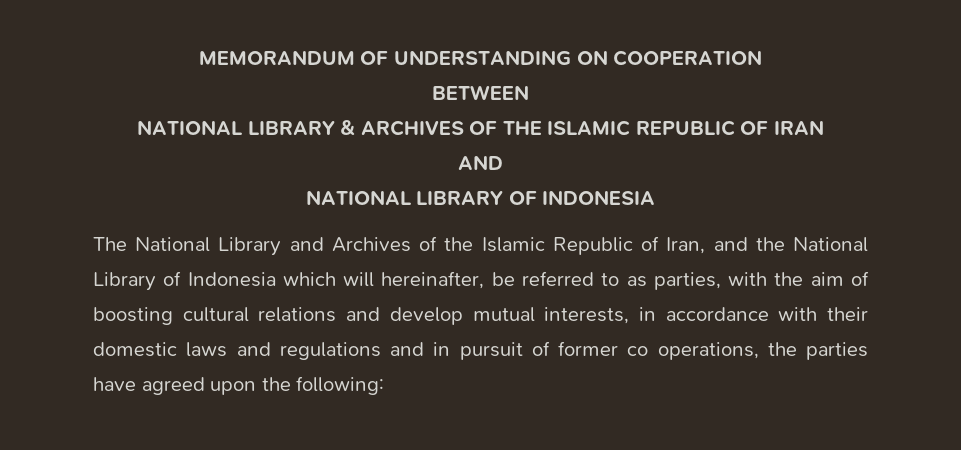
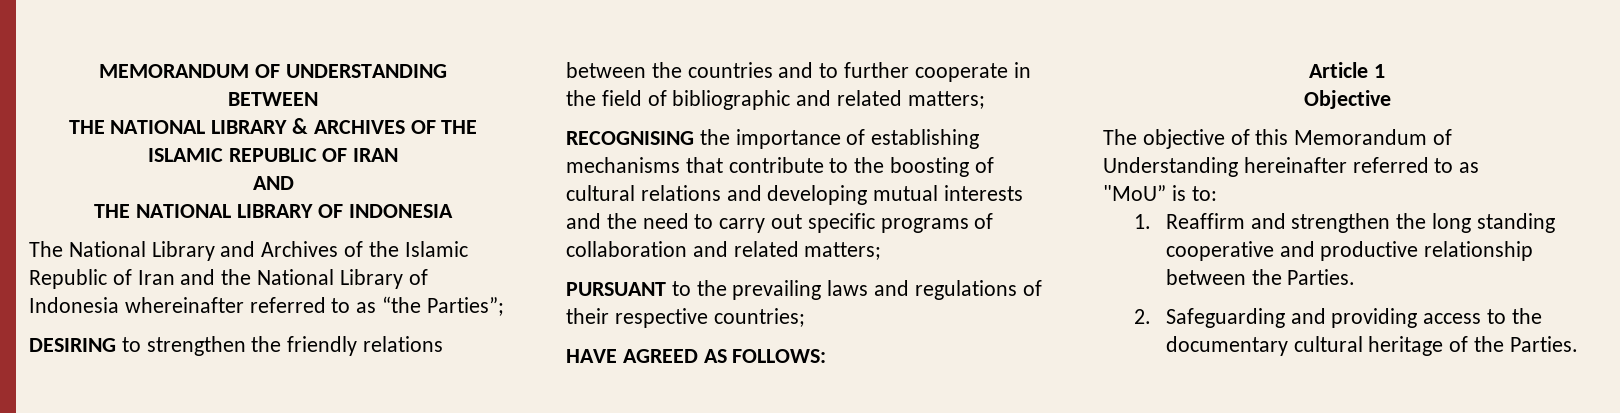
[576,50,763,66] ON COOPERATION -> (447, 71) none
(529, 92) none -> [68,120,105,134] THE
(503, 162) none -> [94,204,131,218] THE
[666,237,706,254] Iran, -> [137,270,175,285] Iran
[282,271,870,290] [93,307,869,325] [93,341,868,360] [93,376,385,395] which will hereinafter, be referred to as parties, with the aim of boosting cultural relations and develop mutual interests, in accordance with their domestic laws and regulations and in pursuit of former co operations, the parties have agreed upon the following: -> [124,296,504,316] [29,336,444,356] [566,62,1031,82] [566,90,985,110] [566,129,980,149] [566,157,994,177] [566,185,1024,205] [566,213,994,233] [566,241,882,260] [566,280,1042,300] [566,308,805,328] [566,349,827,363] [1309,62,1385,78] [1303,90,1391,109] [1103,129,1453,149] [1103,157,1480,177] [1103,185,1217,201] [1134,213,1555,233] [1165,241,1534,261] [1165,269,1356,285] [1134,308,1542,328] [1165,336,1578,356] whereinafter referred to as “the Parties”; // DESIRING to strengthen the friendly relations between the countries and to further cooperate in the field of bibliographic and related matters; // RECOGNISING the importance of establishing mechanisms that contribute to the boosting of cultural relations and developing mutual interests and the need to carry out specific programs of collaboration and related matters; // PURSUANT to the prevailing laws and regulations of their respective countries; // HAVE AGREED AS FOLLOWS: // Article 1 // Objective // The objective of this Memorandum of Understanding hereinafter referred to as // "MoU” is to: // 1. Reaffirm and strengthen the long standing cooperative and productive relationship between the Parties. // 2. Safeguarding and providing access to the documentary cultural heritage of the Parties.

